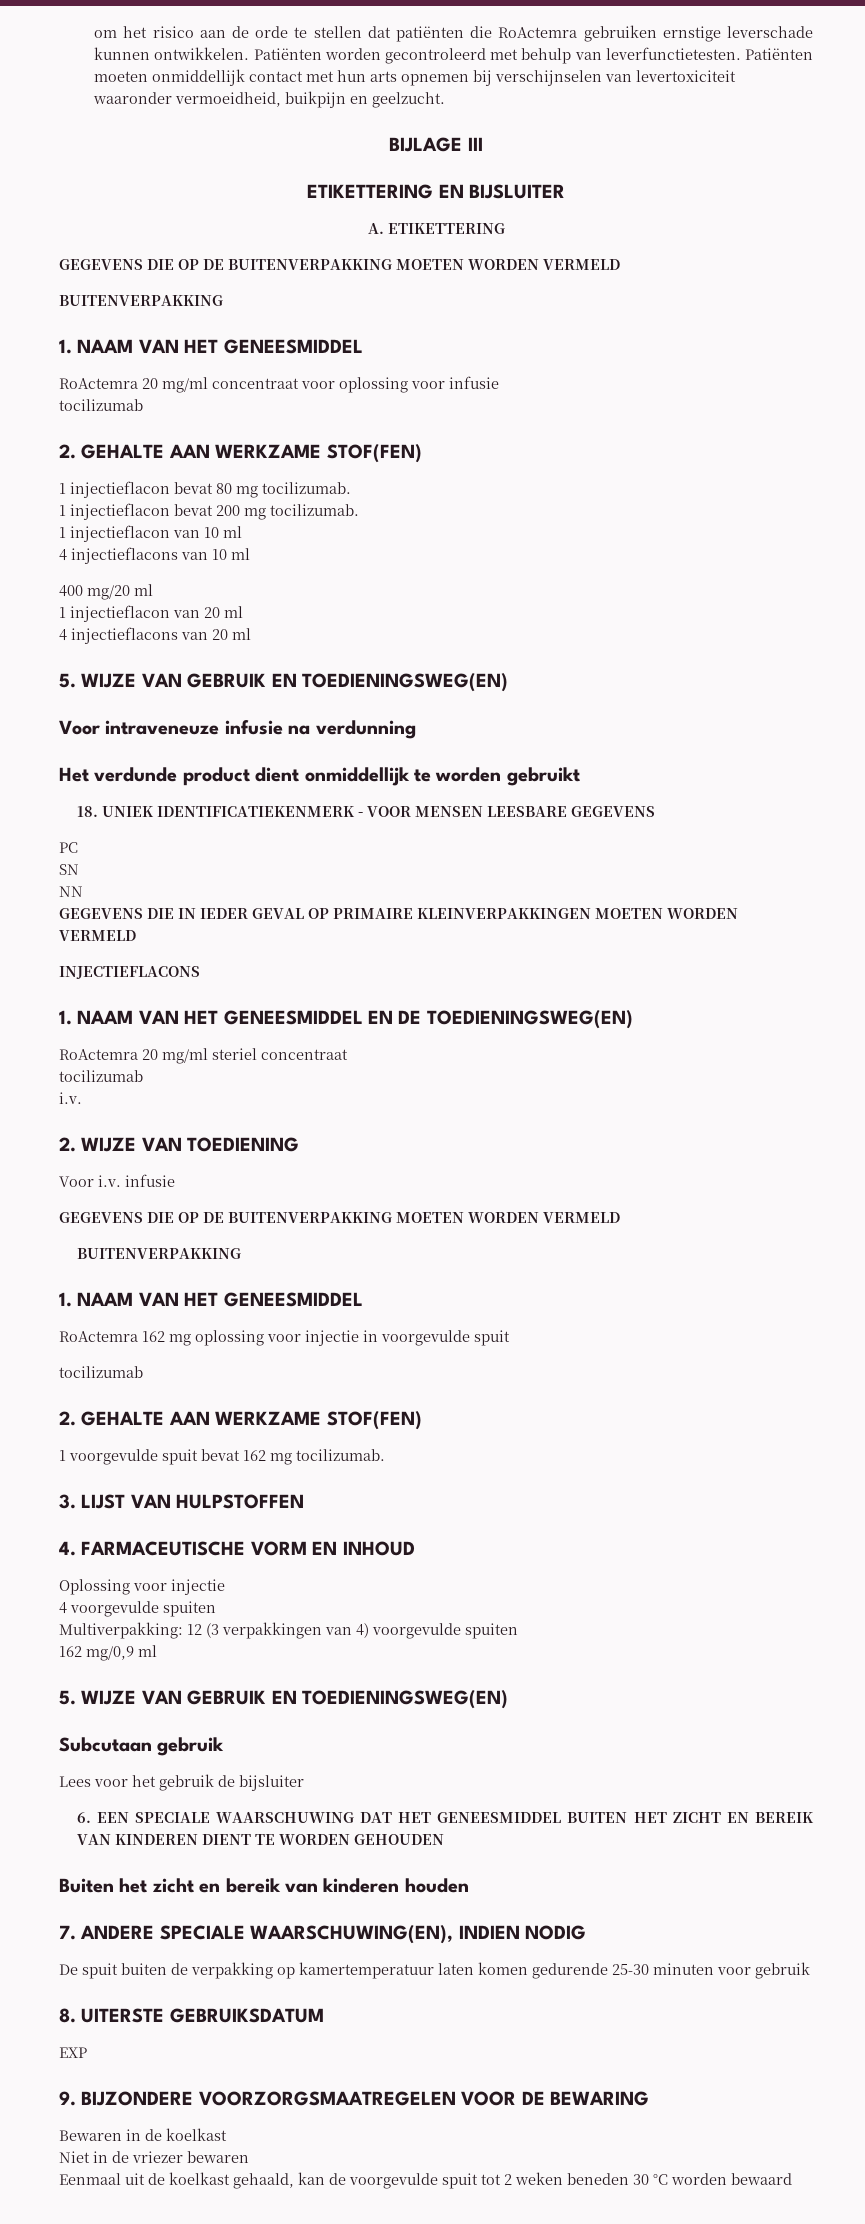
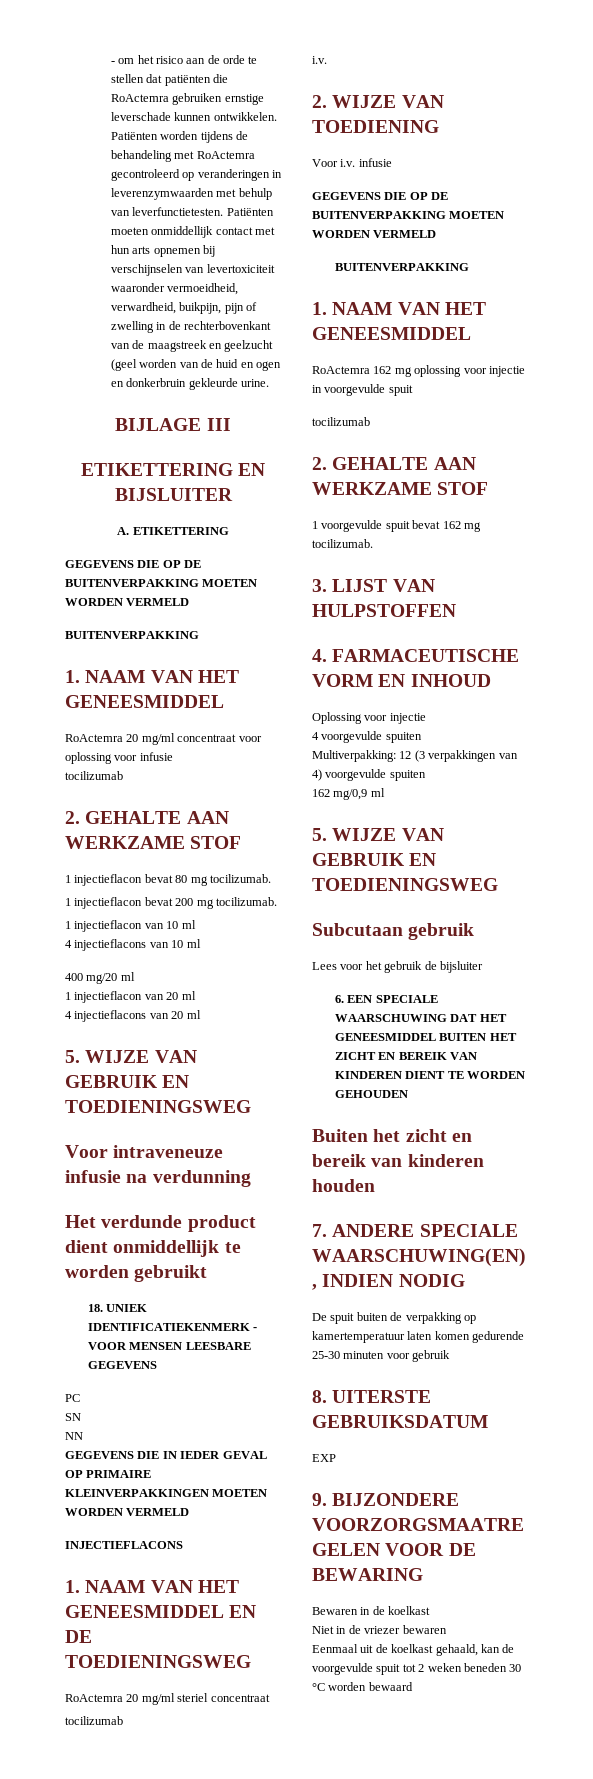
(94, 34) none -> [110,61,115,64] -
[384,48,486,64] gecontroleerd -> [200,131,248,143] [110,150,255,162] [110,169,282,181] [110,188,214,200] tijdens de behandeling met RoActemra gecontroleerd op veranderingen in leverenzymwaarden
[285,91,446,108] buikpijn en geelzucht. -> [110,302,257,314] [110,321,271,333] [110,340,274,352] [110,359,281,371] [110,378,269,390] verwardheid, buikpijn, pijn of zwelling in de rechterbovenkant van de maagstreek en geelzucht (geel worden van de huid en ogen en donkerbruin gekleurde urine.
[326,444,422,463] STOF(FEN) -> [190,836,242,849] STOF
[302,673,508,692] TOEDIENINGSWEG(EN) -> [65,1100,251,1113] TOEDIENINGSWEG
[426,1010,633,1029] TOEDIENINGSWEG(EN) -> [65,1655,251,1668] TOEDIENINGSWEG
[326,1411,422,1430] STOF(FEN) -> [437,482,489,495] STOF
[302,1690,508,1709] TOEDIENINGSWEG(EN) -> [312,878,498,891] TOEDIENINGSWEG

